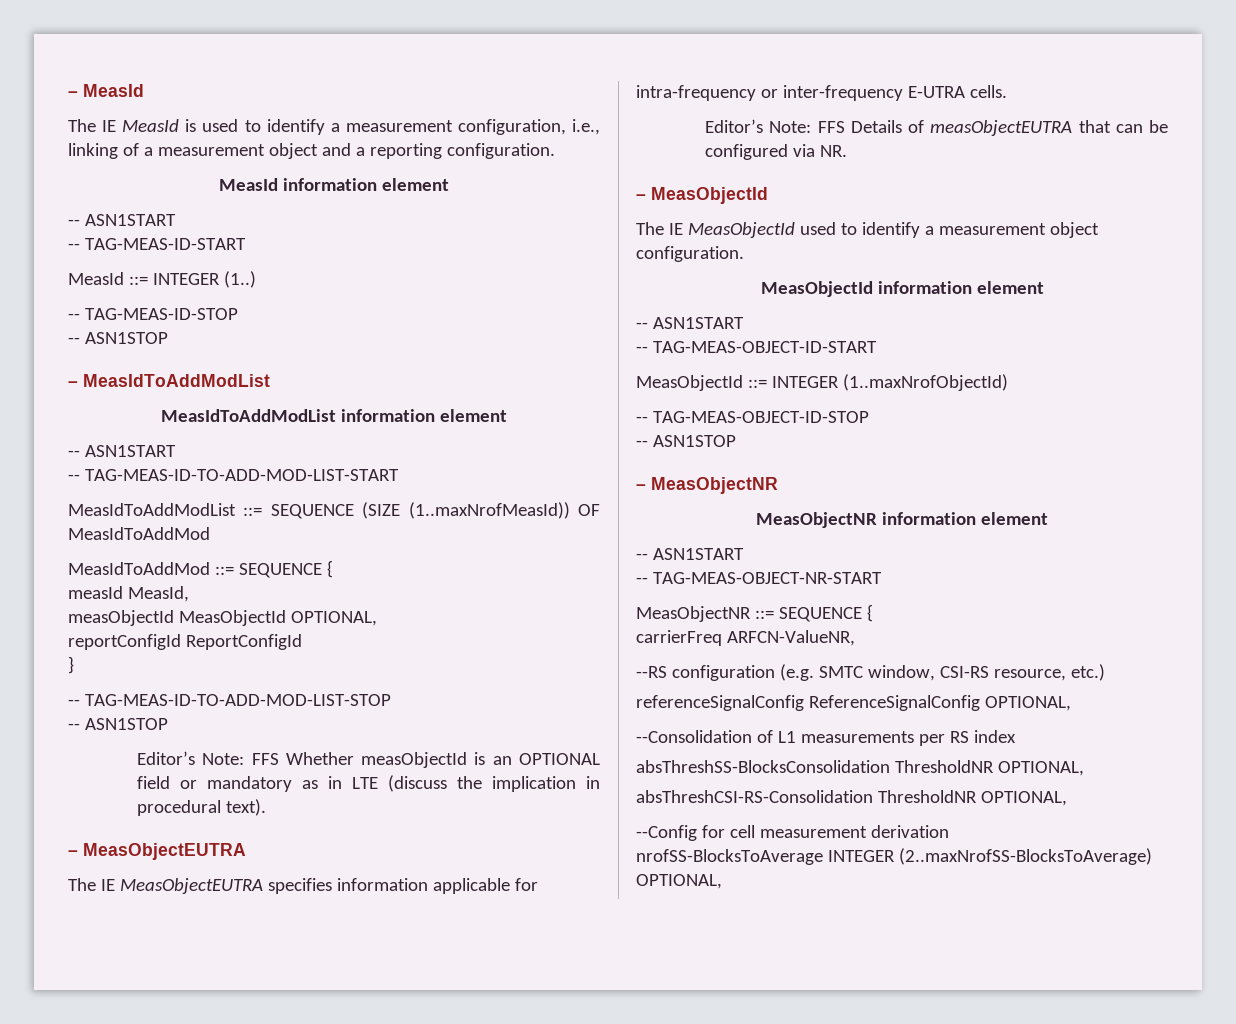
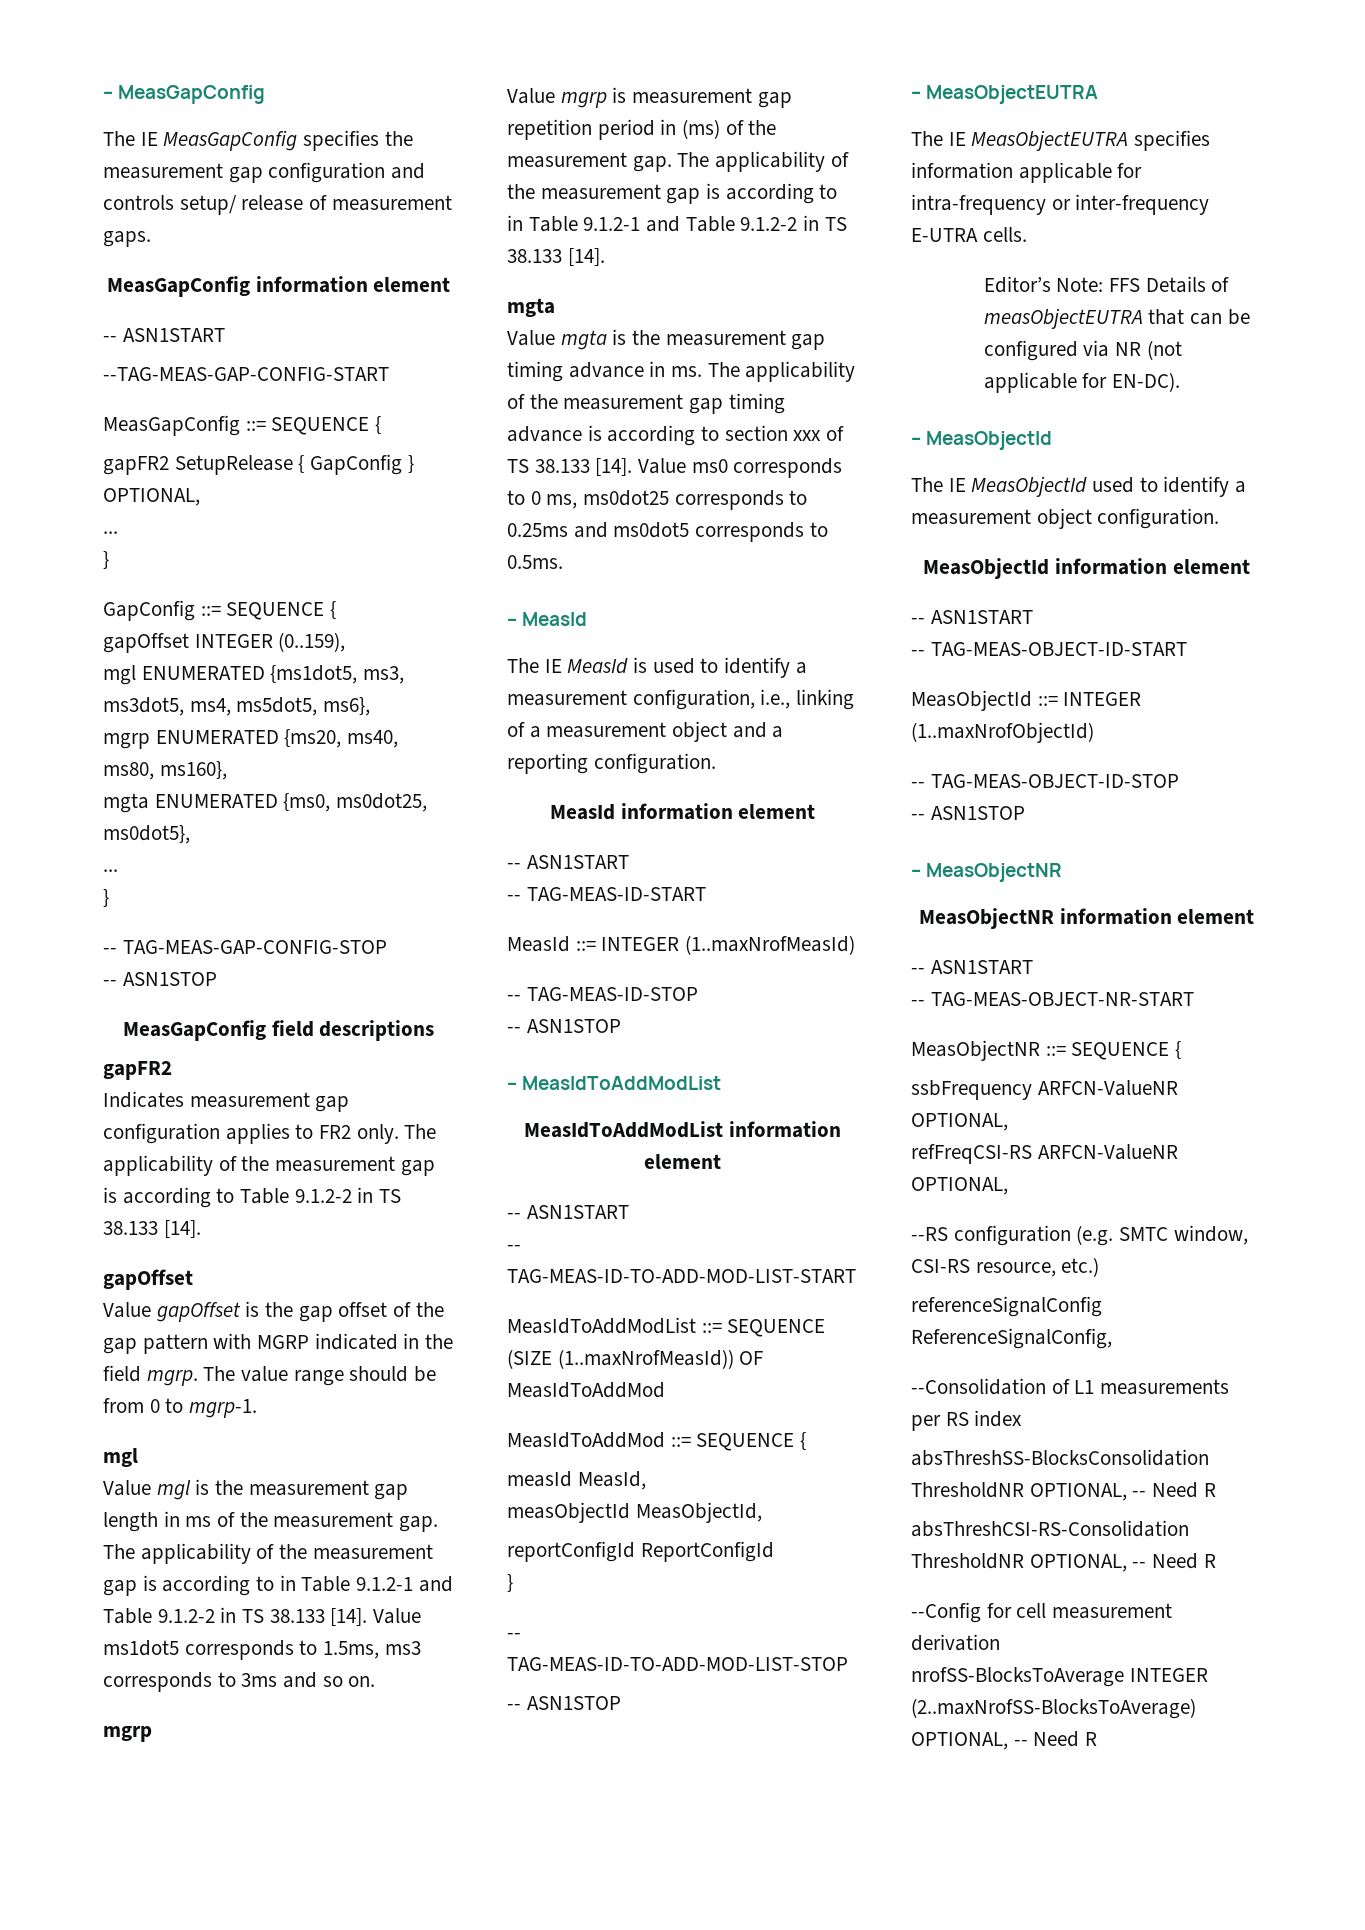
[68,91,78,97] – -> [103,85,266,104] [103,130,413,151] [103,162,426,183] [103,195,452,215] [103,231,151,247] [106,276,451,297] [103,328,225,342] [103,367,389,381] [103,415,382,436] [103,454,414,475] [103,488,200,506] [103,531,118,534] [103,551,109,569] [103,600,337,621] [103,632,346,653] [103,665,405,685] [103,697,371,716] [103,729,399,749] [103,761,227,780] [103,793,428,813] [103,825,190,844] [103,869,118,872] [103,889,109,907] [103,940,387,954] [103,972,217,986] [122,1020,435,1041] [103,1061,172,1080] [103,1091,350,1112] [103,1123,437,1144] [103,1155,435,1176] [103,1187,402,1208] [103,1220,201,1238] [103,1269,193,1290] [103,1301,444,1322] [103,1333,454,1354] [103,1365,437,1386] [103,1398,258,1418] [103,1448,138,1467] [103,1479,409,1500] [103,1511,439,1532] [103,1543,433,1564] [103,1575,453,1596] [103,1607,422,1626] [103,1640,421,1660] [103,1672,376,1692] [103,1726,152,1742] [507,87,792,108] [507,119,777,140] [507,151,849,172] [507,183,838,204] [507,215,847,232] [507,248,605,266] [507,298,555,317] [507,329,826,350] [507,361,856,382] [507,393,785,414] [507,425,845,446] [507,458,843,478] [507,490,808,510] [507,522,828,542] [507,555,563,569] [507,618,517,626] – MeasGapConfig // The IE MeasGapConfig specifies the measurement gap configuration and controls setup/ release of measurement gaps. // MeasGapConfig information element // -- ASN1START // --TAG-MEAS-GAP-CONFIG-START // MeasGapConfig ::= SEQUENCE { // gapFR2 SetupRelease { GapConfig } OPTIONAL, // ... // } // GapConfig ::= SEQUENCE { // gapOffset INTEGER (0..159), // mgl ENUMERATED {ms1dot5, ms3, ms3dot5, ms4, ms5dot5, ms6}, // mgrp ENUMERATED {ms20, ms40, ms80, ms160}, // mgta ENUMERATED {ms0, ms0dot25, ms0dot5}, // ... // } // -- TAG-MEAS-GAP-CONFIG-STOP // -- ASN1STOP // MeasGapConfig field descriptions // gapFR2 // Indicates measurement gap configuration applies to FR2 only. The applicability of the measurement gap is according to Table 9.1.2-2 in TS 38.133 [14]. // gapOffset // Value gapOffset is the gap offset of the gap pattern with MGRP indicated in the field mgrp. The value range should be from 0 to mgrp-1. // mgl // Value mgl is the measurement gap length in ms of the measurement gap. The applicability of the measurement gap is according to in Table 9.1.2-1 and Table 9.1.2-2 in TS 38.133 [14]. Value ms1dot5 corresponds to 1.5ms, ms3 corresponds to 3ms and so on. // mgrp // Value mgrp is measurement gap repetition period in (ms) of the measurement gap. The applicability of the measurement gap is according to in Table 9.1.2-1 and Table 9.1.2-2 in TS 38.133 [14]. // mgta // Value mgta is the measurement gap timing advance in ms. The applicability of the measurement gap timing advance is according to section xxx of TS 38.133 [14]. Value ms0 corresponds to 0 ms, ms0dot25 corresponds to 0.25ms and ms0dot5 corresponds to 0.5ms. // –
[223,271,256,288] (1..) -> [685,935,856,955] (1..maxNrofMeasId)
[178,610,377,626] MeasObjectId OPTIONAL, -> [635,1502,762,1523] MeasObjectId,
[137,751,600,768] [137,775,600,792] [137,799,267,816] // Editor’s Note: FFS Whether measObjectId is an OPTIONAL field or mandatory as in LTE (discuss the implication in procedural text). -> (621, 1703) none
[820,145,848,157] NR. -> [1115,340,1182,360] [983,372,1181,393] NR (not applicable for EN-DC).
[636,630,855,646] carrierFreq ARFCN-ValueNR, -> [911,1080,1178,1100] [911,1113,1008,1131] [911,1144,1178,1164] [911,1177,1008,1195] ssbFrequency ARFCN-ValueNR OPTIONAL, // refFreqCSI-RS ARFCN-ValueNR OPTIONAL,
[808,695,1071,711] ReferenceSignalConfig OPTIONAL, -> [911,1328,1112,1349] ReferenceSignalConfig,
(1084, 768) none -> [1132,1482,1216,1498] -- Need R
(1067, 798) none -> [1132,1553,1216,1569] -- Need R
(722, 881) none -> [1013,1731,1098,1747] -- Need R

